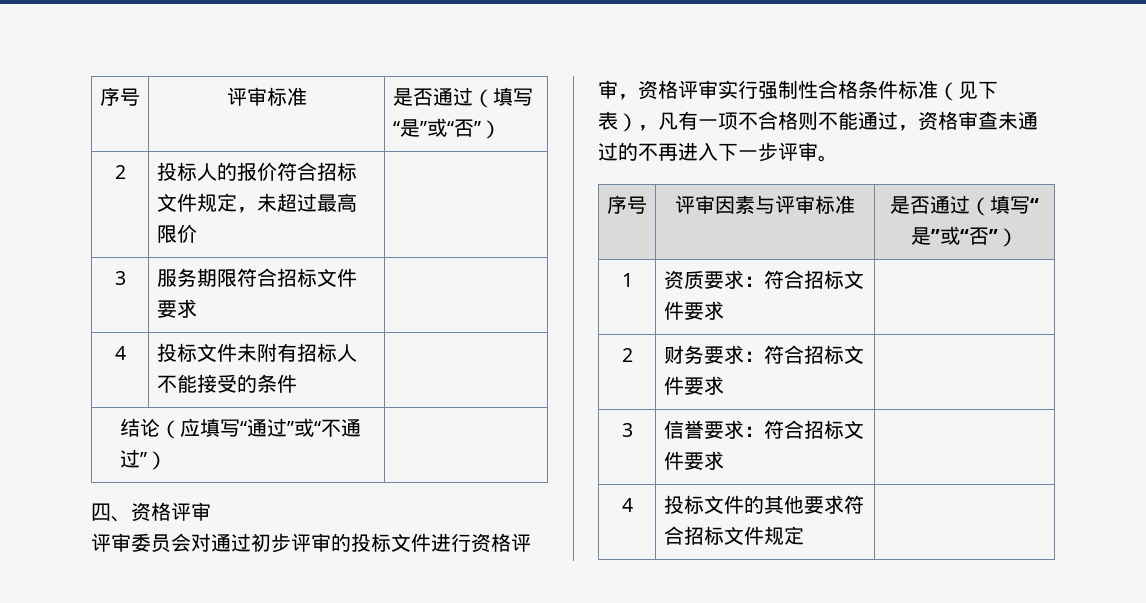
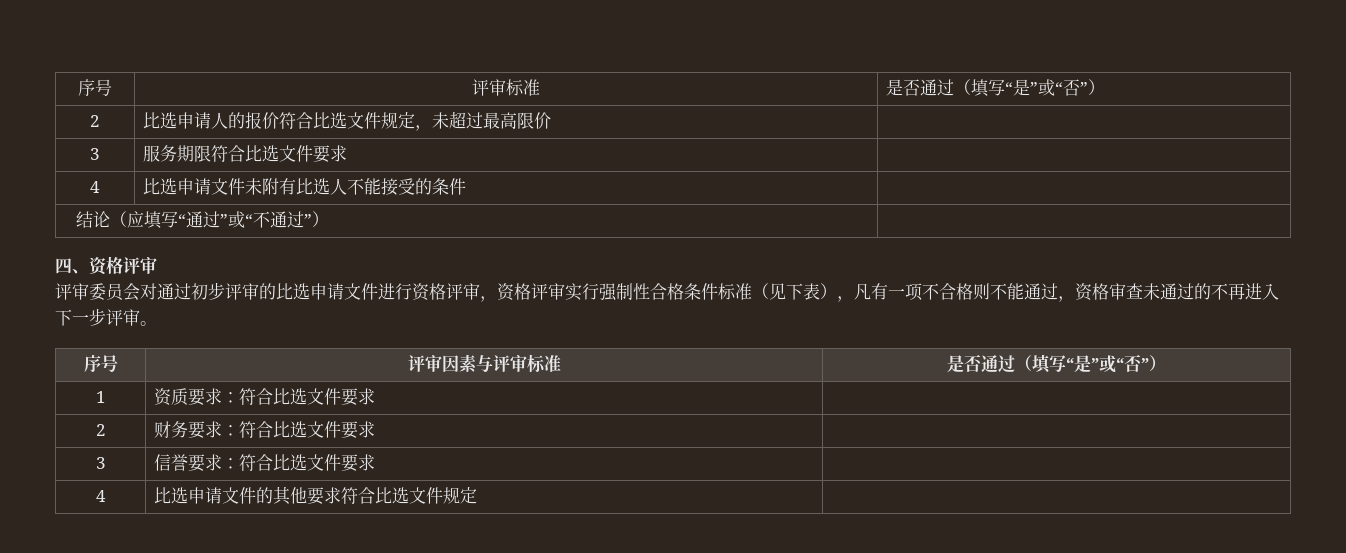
[156,162,197,181] 投标 -> [143,112,212,129] 比选申请
[316,162,357,181] 招标 -> [313,112,348,129] 比选
[276,268,357,287] [156,299,197,318] [114,346,126,360] [156,343,197,362] 招标文件要求 | // 4 | 投标 -> [245,145,348,163] [90,181,100,193] [143,178,212,195] 比选文件要求 | // 4 | 比选申请
[296,343,337,362] 招标 -> [296,178,331,195] 比选
[351,533,391,552] 投标 -> [276,283,344,300] 比选申请
[803,270,844,289] 招标 -> [273,388,308,405] 比选
[803,345,844,364] 招标 -> [273,421,308,438] 比选
[803,420,864,439] [663,451,724,470] [621,498,633,512] [663,495,704,514] 招标文件要求 | // 4 | 投标 -> [273,454,376,472] [95,490,106,502] [154,487,223,504] 比选文件要求 | // 4 | 比选申请
[683,526,724,545] 招标 -> [375,487,410,504] 比选

